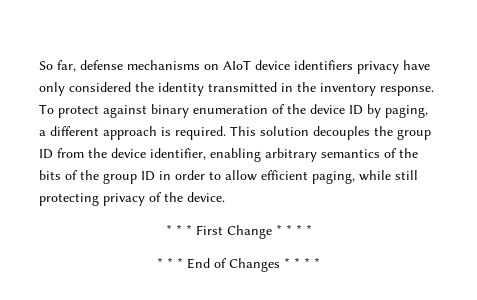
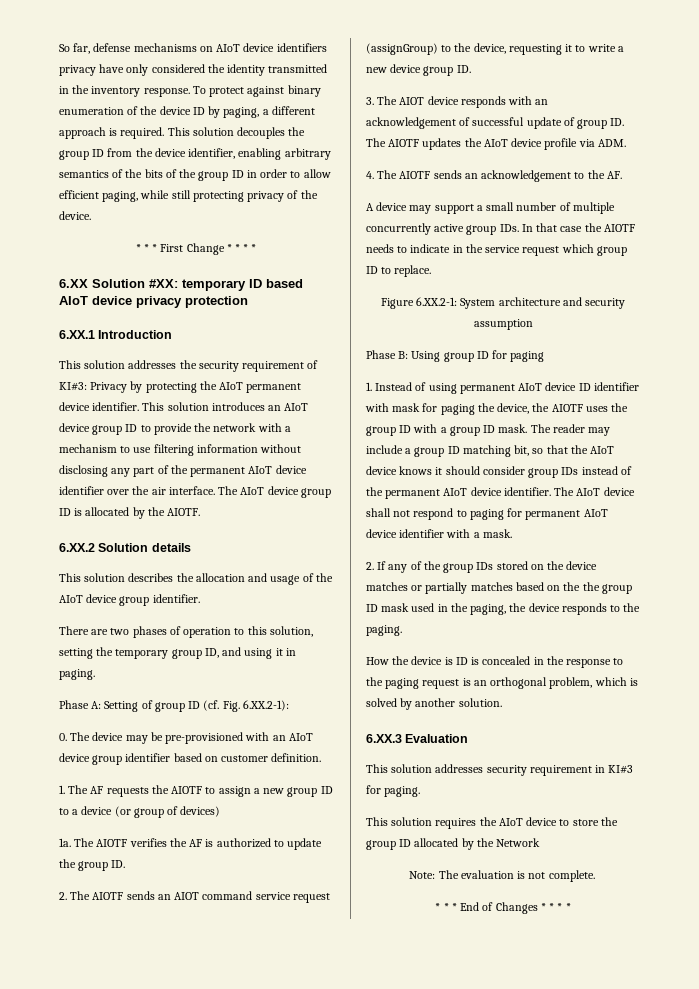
(312, 229) none -> [59,279,303,291] [59,296,248,308] [59,330,173,339] [59,360,319,372] [59,381,302,393] [59,402,309,411] [59,423,291,435] [59,444,302,456] [59,465,307,477] [59,486,331,498] [59,507,201,519] [59,543,191,552] [59,573,333,585] [59,594,200,606] [59,626,313,638] [59,647,296,659] [59,669,95,680] [59,700,289,712] [59,732,313,744] [59,753,322,765] [59,785,333,797] [59,806,221,818] [59,838,323,850] [59,859,126,871] [59,891,330,903] [366,43,624,55] [366,64,471,76] [366,96,549,108] [366,117,625,129] [366,138,626,150] [366,170,622,182] [366,202,615,214] [366,223,635,235] [366,244,627,256] [366,265,432,277] [380,297,626,309] [473,319,533,330] [366,350,545,362] [366,382,639,394] [365,403,629,415] [366,424,611,436] [366,445,615,457] [366,466,632,478] [366,487,635,499] [366,508,608,520] [366,529,512,538] [366,561,598,573] [366,582,632,594] [366,603,641,615] [366,625,402,636] [366,656,624,668] [366,677,638,689] [366,698,502,710] [366,734,469,743] [366,764,634,776] [366,785,421,797] [366,817,618,829] [366,838,541,850] [409,870,595,882] // 6.XX Solution #XX: temporary ID based AIoT device privacy protection // 6.XX.1 Introduction // This solution addresses the security requirement of KI#3: Privacy by protecting the AIoT permanent device identifier. This solution introduces an AIoT device group ID to provide the network with a mechanism to use filtering information without disclosing any part of the permanent AIoT device identifier over the air interface. The AIoT device group ID is allocated by the AIOTF. // 6.XX.2 Solution details // This solution describes the allocation and usage of the AIoT device group identifier. // There are two phases of operation to this solution, setting the temporary group ID, and using it in paging. // Phase A: Setting of group ID (cf. Fig. 6.XX.2-1): // 0. The device may be pre-provisioned with an AIoT device group identifier based on customer definition. // 1. The AF requests the AIOTF to assign a new group ID to a device (or group of devices) // 1a. The AIOTF verifies the AF is authorized to update the group ID. // 2. The AIOTF sends an AIOT command service request (assignGroup) to the device, requesting it to write a new device group ID. // 3. The AIOT device responds with an acknowledgement of successful update of group ID. The AIOTF updates the AIoT device profile via ADM. // 4. The AIOTF sends an acknowledgement to the AF. // A device may support a small number of multiple concurrently active group IDs. In that case the AIOTF needs to indicate in the service request which group ID to replace. // Figure 6.XX.2-1: System architecture and security assumption // Phase B: Using group ID for paging // 1. Instead of using permanent AIoT device ID identifier with mask for paging the device, the AIOTF uses the group ID with a group ID mask. The reader may include a group ID matching bit, so that the AIoT device knows it should consider group IDs instead of the permanent AIoT device identifier. The AIoT device shall not respond to paging for permanent AIoT device identifier with a mask. // 2. If any of the group IDs stored on the device matches or partially matches based on the the group ID mask used in the paging, the device responds to the paging. // How the device is ID is concealed in the response to the paging request is an orthogonal problem, which is solved by another solution. // 6.XX.3 Evaluation // This solution addresses security requirement in KI#3 for paging. // This solution requires the AIoT device to store the group ID allocated by the Network // Note: The evaluation is not complete.

